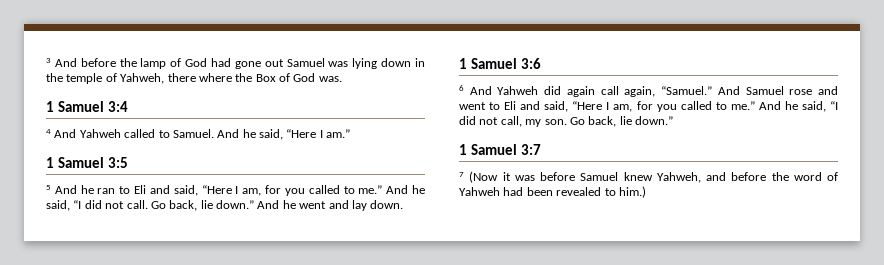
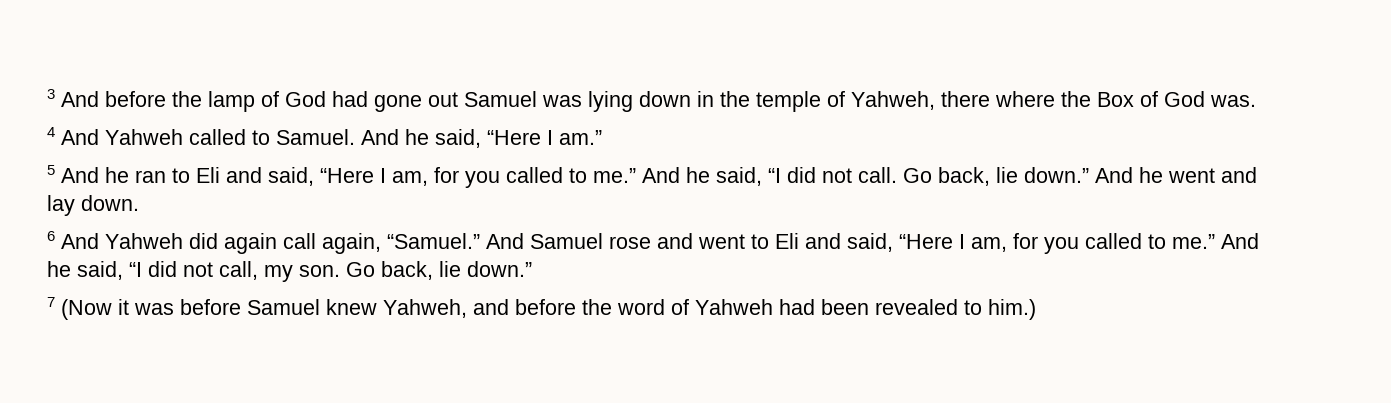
[46,101,128,112] // 1 Samuel 3:4 -> (1256, 101) none
[46,157,128,168] // 1 Samuel 3:5 -> (602, 137) none
[459,58,541,69] // 1 Samuel 3:6 -> (139, 203) none
[459,144,541,155] // 1 Samuel 3:7 -> (532, 269) none

